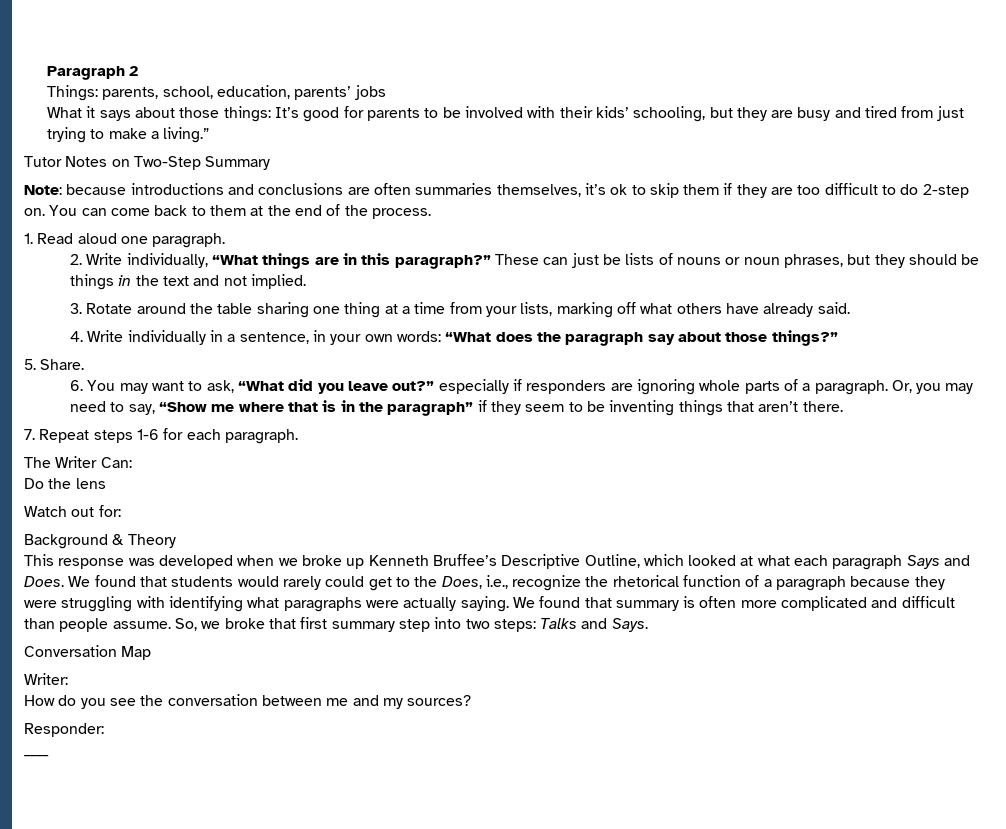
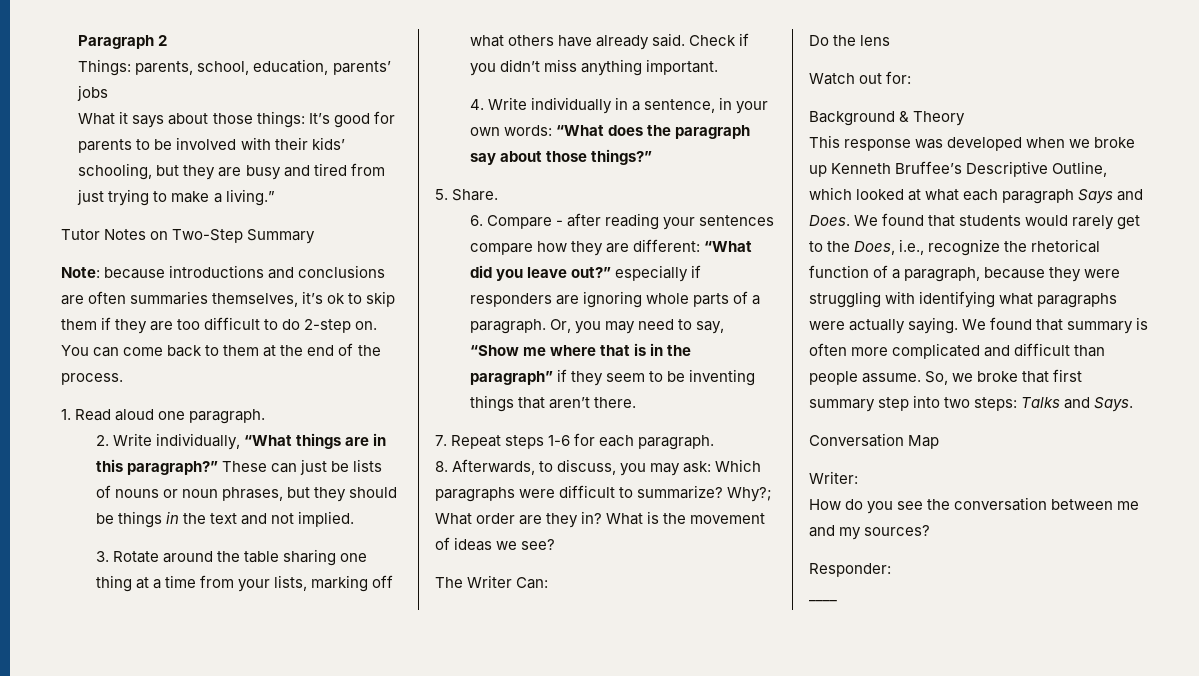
(850, 308) none -> [688,33,749,46] [469,59,718,76] Check if you didn’t miss anything important.
[87,380,234,394] You may want to ask, -> [486,213,774,230] [469,239,700,256] Compare - after reading your sentences compare how they are different:
(298, 436) none -> [435,459,762,476] [435,485,773,502] [435,511,766,528] [435,537,556,551] // 8. Afterwards, to discuss, you may ask: Which paragraphs were difficult to summarize? Why?; What order are they in? What is the movement of ideas we see?
[325,576,365,587] could -> (1115, 222) none
[776,576,847,591] paragraph -> [904,267,981,282] paragraph,

